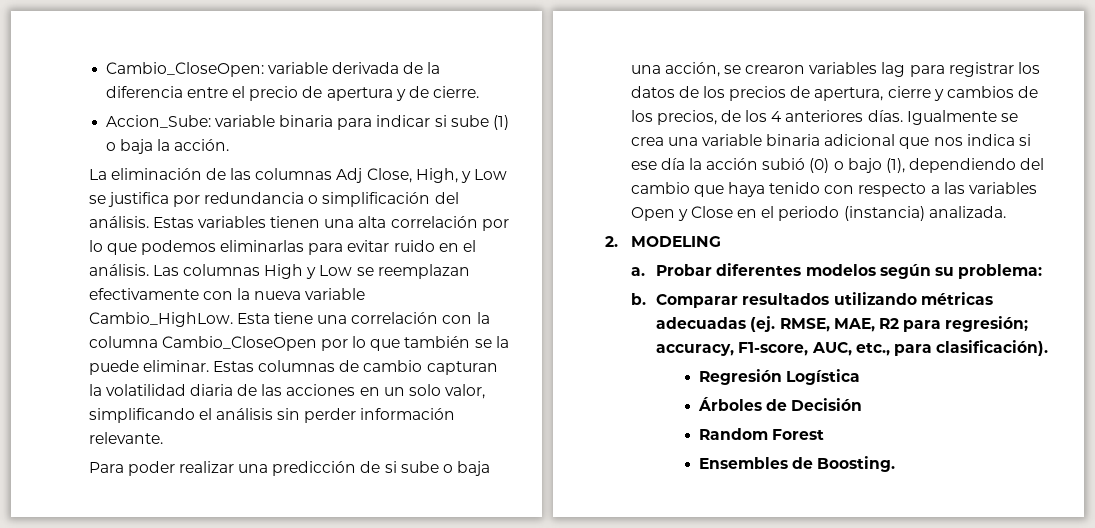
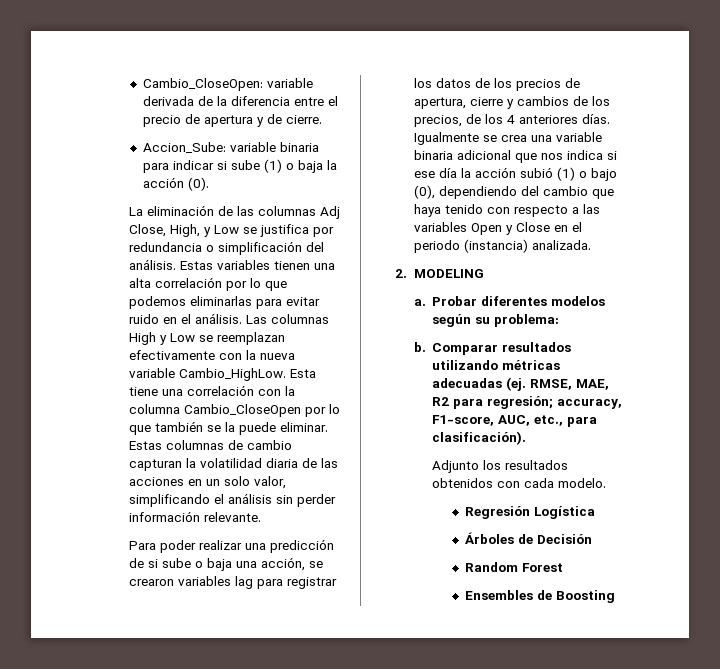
[174,139,230,151] acción. -> [143,177,210,191] acción (0).
[809,158,830,173] (0) -> [556,167,575,181] (1)
[886,158,906,173] (1), -> [413,185,435,199] (0),
(1049, 348) none -> [431,460,568,473] [431,478,606,488] // Adjunto los resultados obtenidos con cada modelo.
[817,456,896,472] Boosting. -> [555,590,615,603] Boosting

